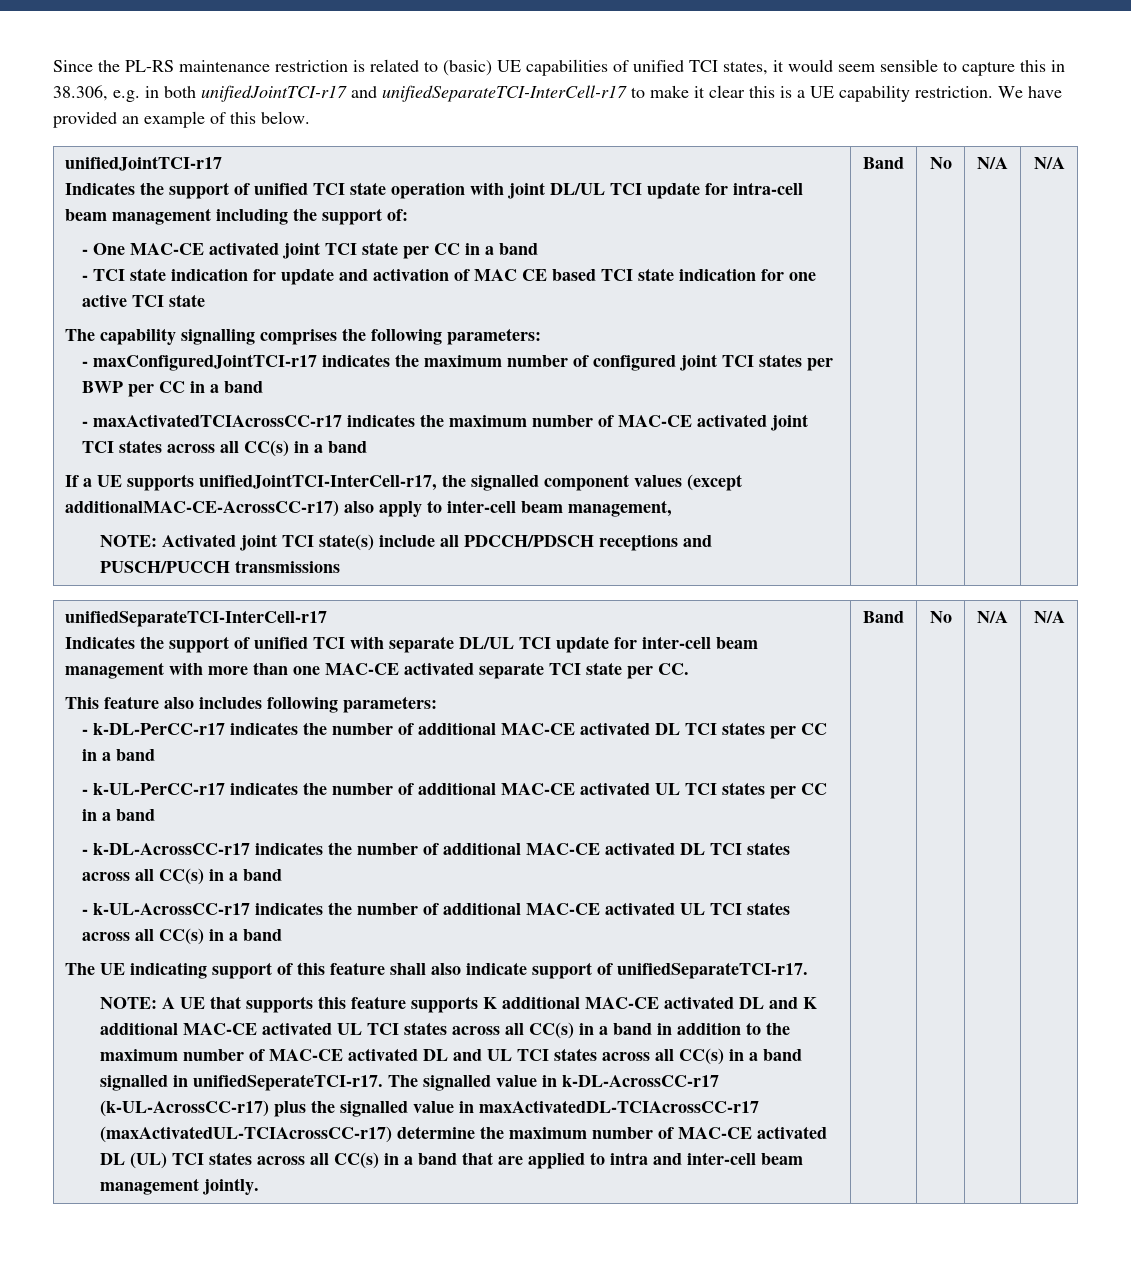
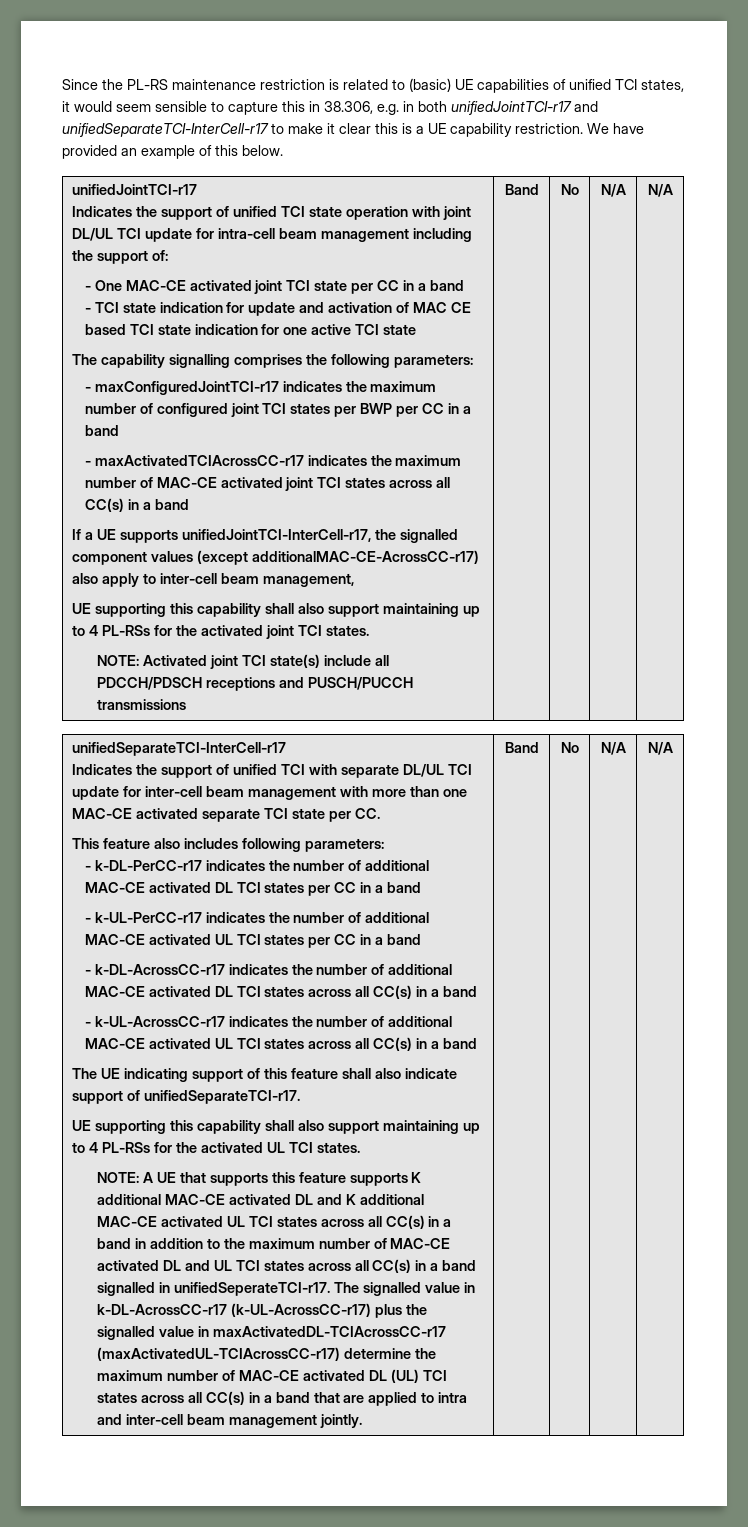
(673, 508) none -> [72,603,480,617] [72,625,369,639] // UE supporting this capability shall also support maintaining up to 4 PL-RSs for the activated joint TCI states.
(809, 970) none -> [72,1120,480,1134] [72,1142,360,1153] // UE supporting this capability shall also support maintaining up to 4 PL-RSs for the activated UL TCI states.

